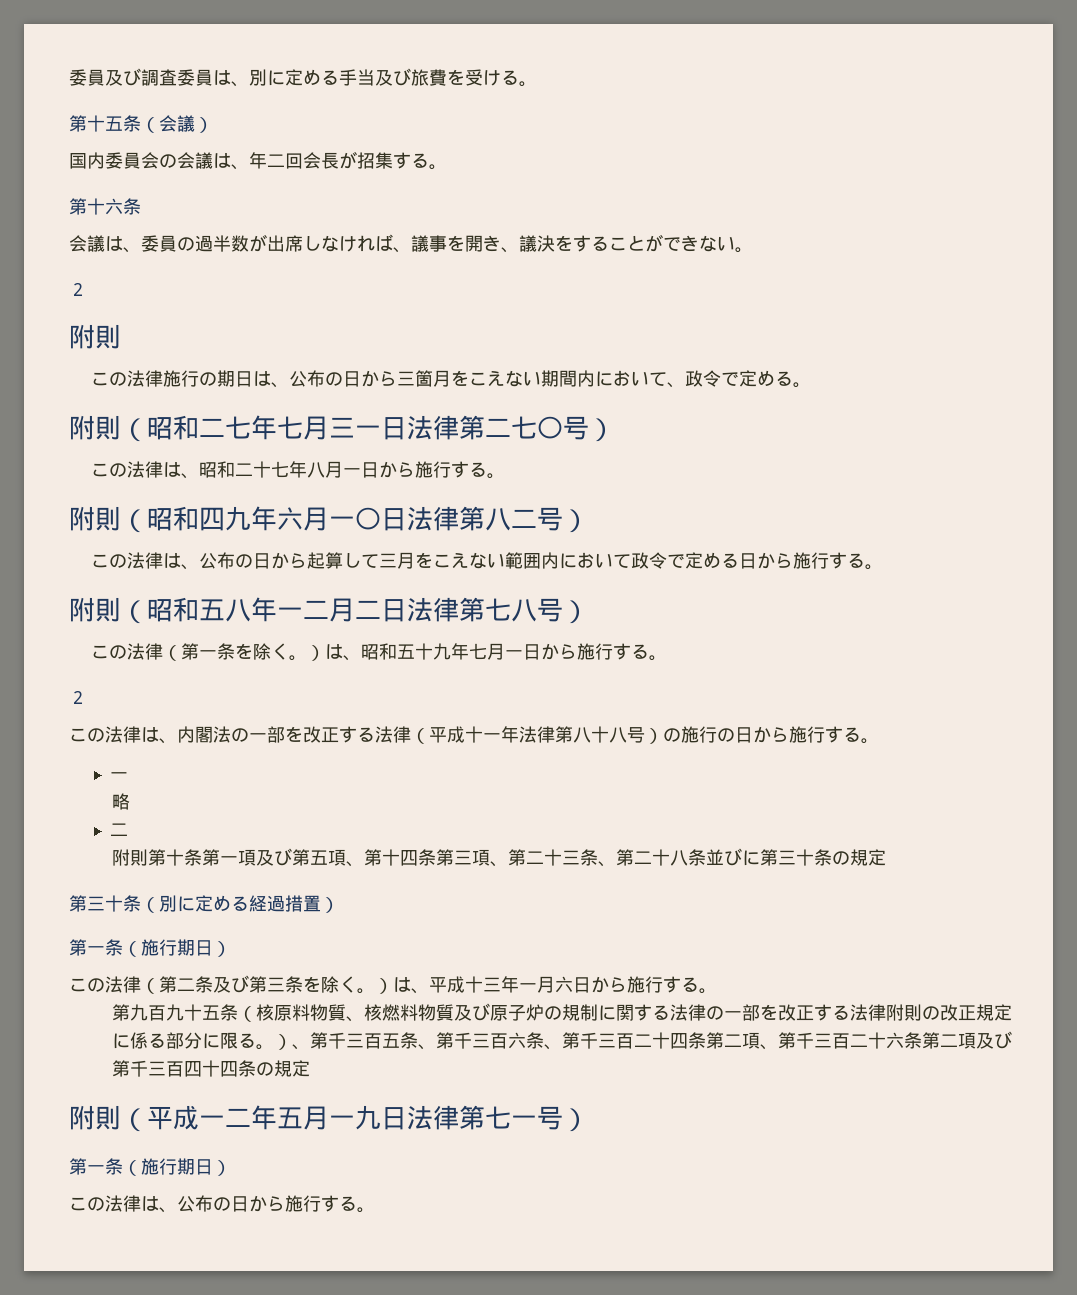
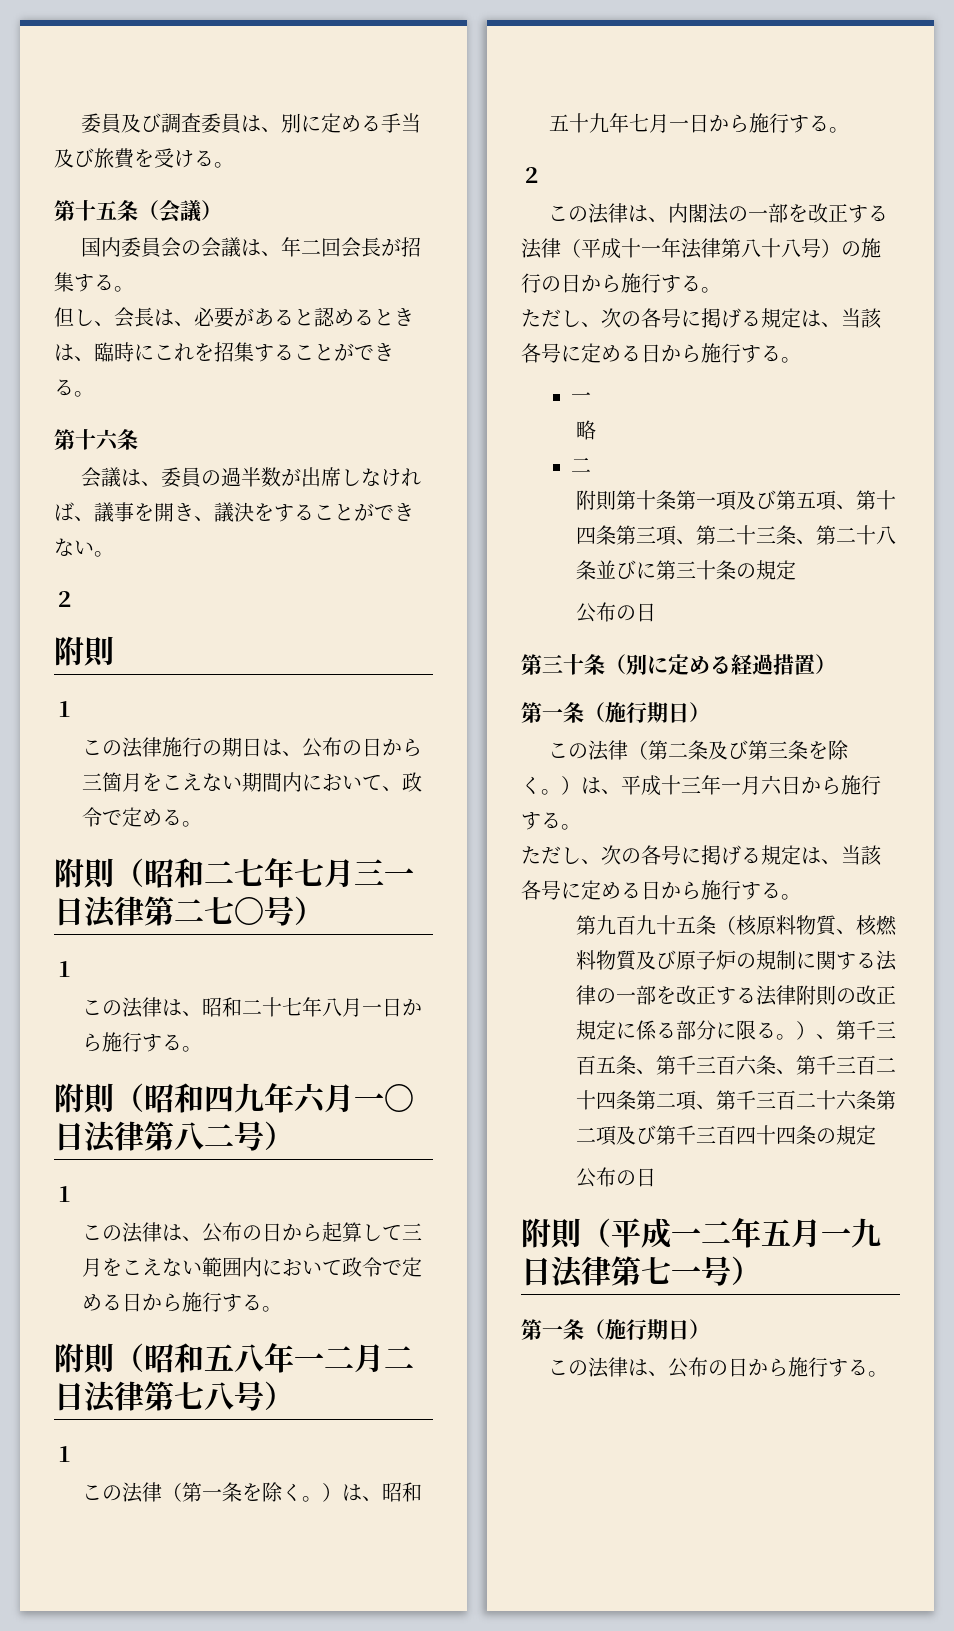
(447, 167) none -> [54,307,414,328] [54,342,394,362] [54,379,94,397] // 但し、会長は、必要があると認めるときは、臨時にこれを招集することができる。
(121, 336) none -> [54,701,75,717] // １
(615, 430) none -> [54,961,75,977] // １
(589, 521) none -> [54,1186,75,1202] // １
(589, 612) none -> [54,1446,75,1462] // １
(879, 741) none -> [521,308,882,329] [521,343,801,363] // ただし、次の各号に掲げる規定は、当該各号に定める日から施行する。
(887, 857) none -> [576,602,657,623] // 公布の日
(717, 991) none -> [521,845,882,866] [521,880,801,900] // ただし、次の各号に掲げる規定は、当該各号に定める日から施行する。
(311, 1068) none -> [576,1167,657,1188] // 公布の日

